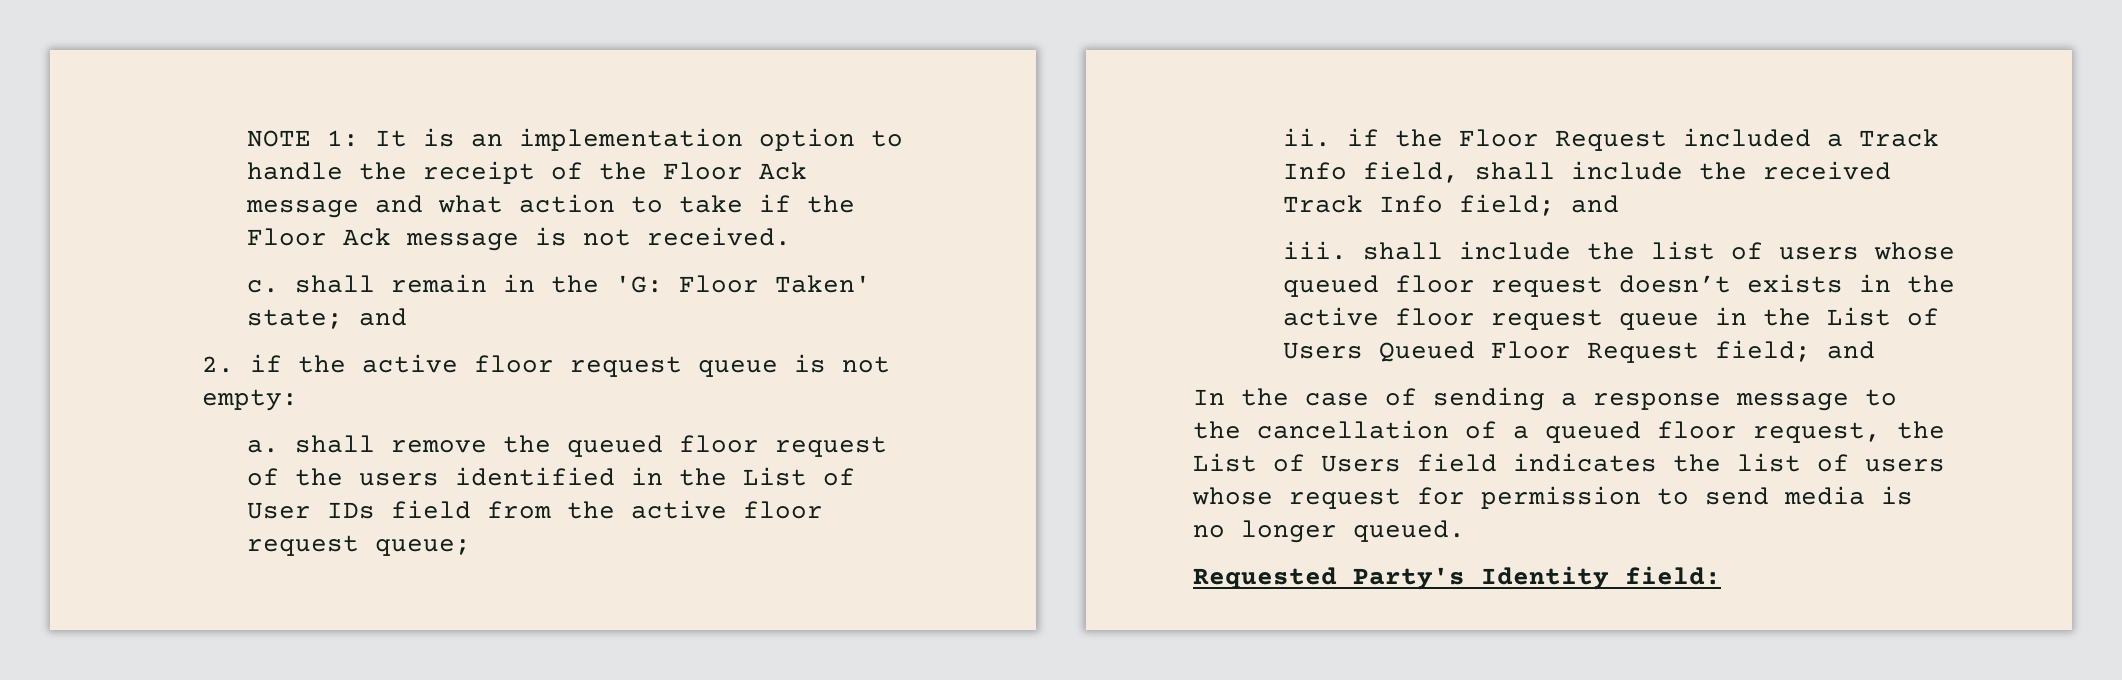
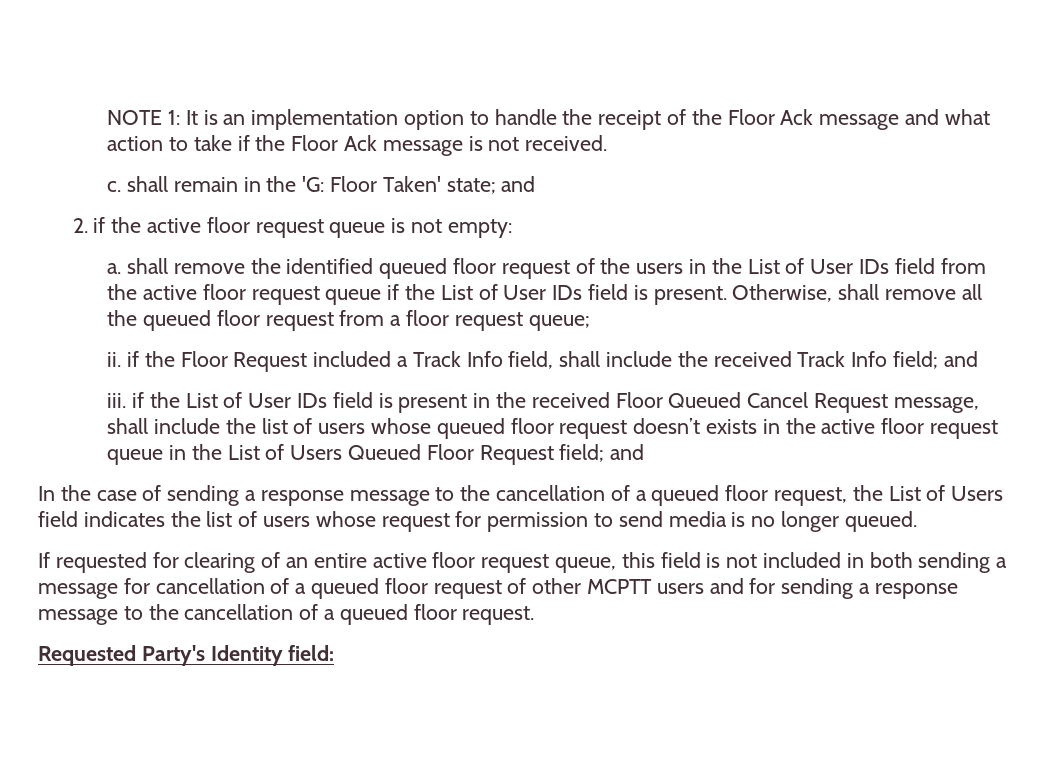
(551, 444) none -> [286,258,374,274] identified
[454,467,615,486] identified -> (684, 268) none
(359, 545) none -> [325,284,982,305] [107,310,523,331] queue if the List of User IDs field is present. Otherwise, shall remove all the queued floor request from a floor request
(1347, 250) none -> [131,392,979,413] if the List of User IDs field is present in the received Floor Queued Cancel Request message,
(1465, 531) none -> [38,552,1008,573] [38,578,958,599] [38,604,535,625] // If requested for clearing of an entire active floor request queue, this field is not included in both sending a message for cancellation of a queued floor request of other MCPTT users and for sending a response message to the cancellation of a queued floor request.

